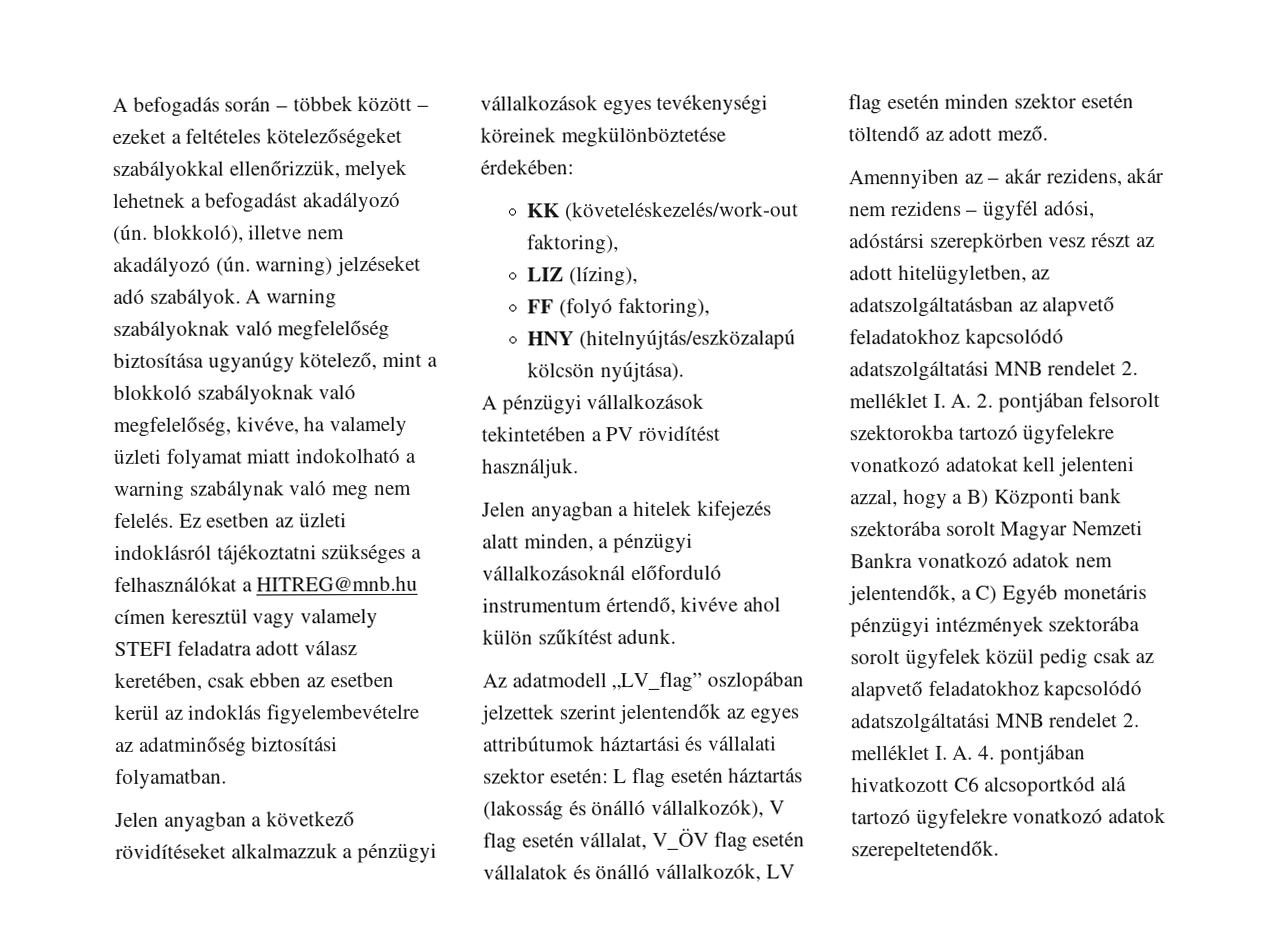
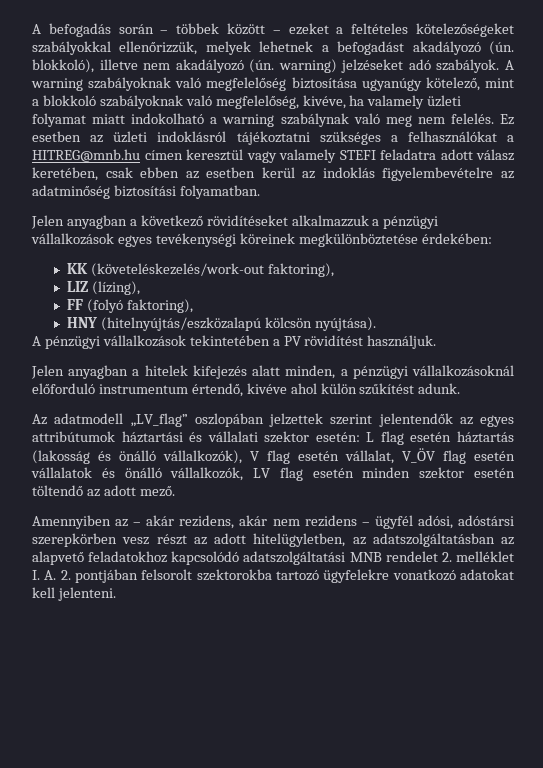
[1058,456,1136,477] [850,488,1123,510] [850,520,1144,541] [850,552,1114,569] [848,584,1147,606] [850,616,1141,638] [850,648,1155,669] [850,680,1143,702] [850,712,1140,734] [851,744,1086,765] [851,776,1128,797] [851,807,1167,829] [851,840,999,862] jelenteni azzal, hogy a B) Központi bank szektorába sorolt Magyar Nemzeti Bankra vonatkozó adatok nem jelentendők, a C) Egyéb monetáris pénzügyi intézmények szektorába sorolt ügyfelek közül pedig csak az alapvető feladatokhoz kapcsolódó adatszolgáltatási MNB rendelet 2. melléklet I. A. 4. pontjában hivatkozott C6 alcsoportkód alá tartozó ügyfelekre vonatkozó adatok szerepeltetendők. -> [57,587,116,601] jelenteni.

